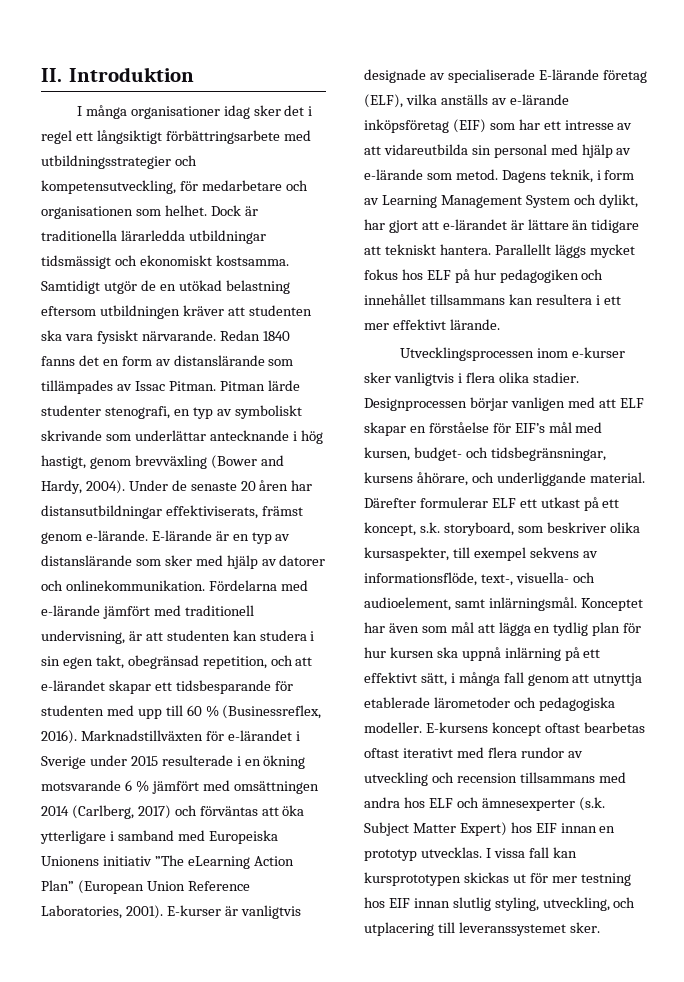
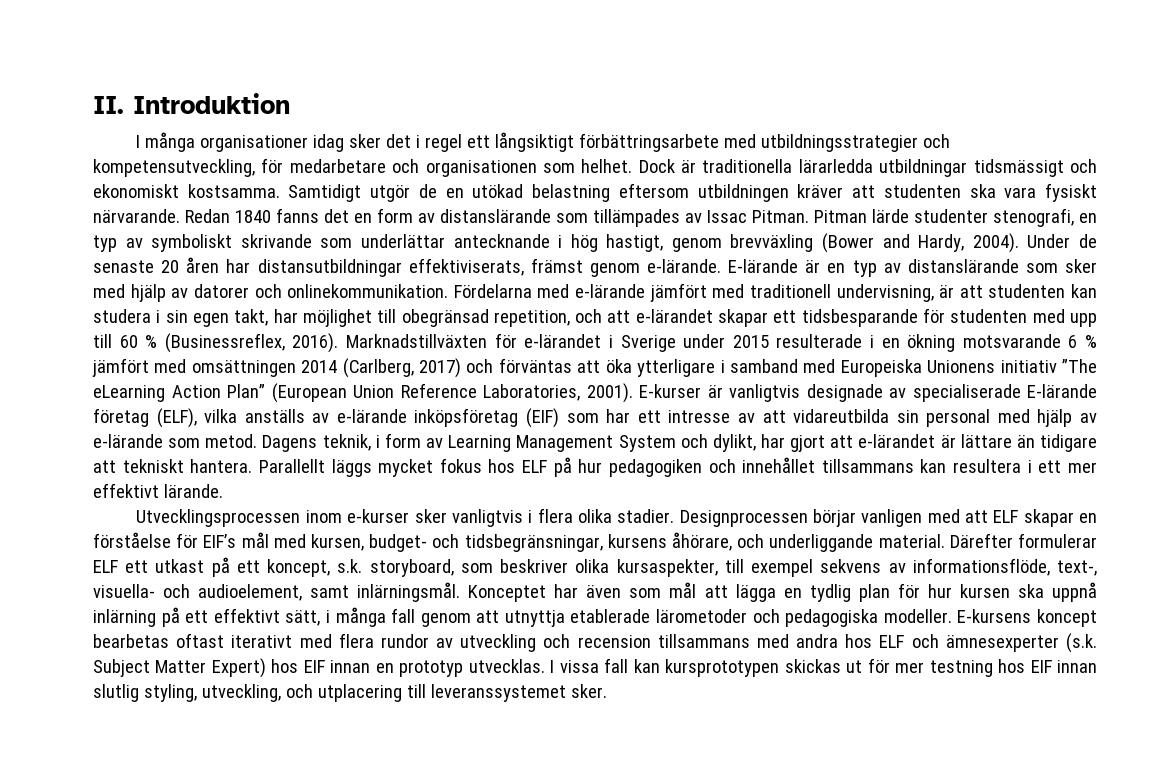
(124, 662) none -> [273,309,397,327] har möjlighet till
[544,723,580,733] oftast -> (1097, 618) none

